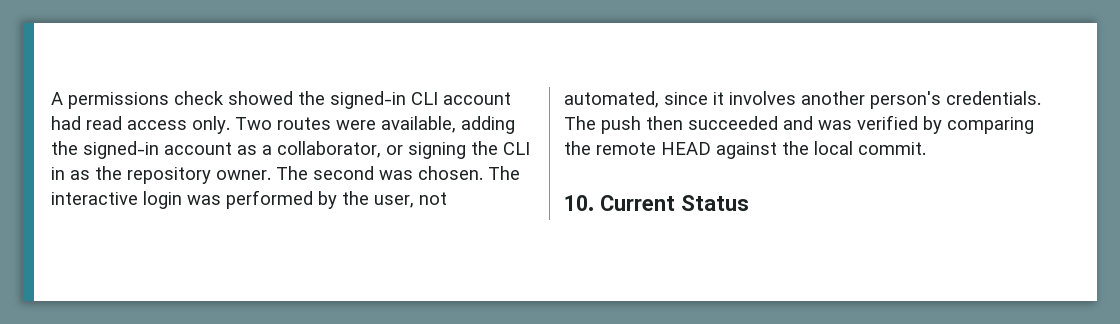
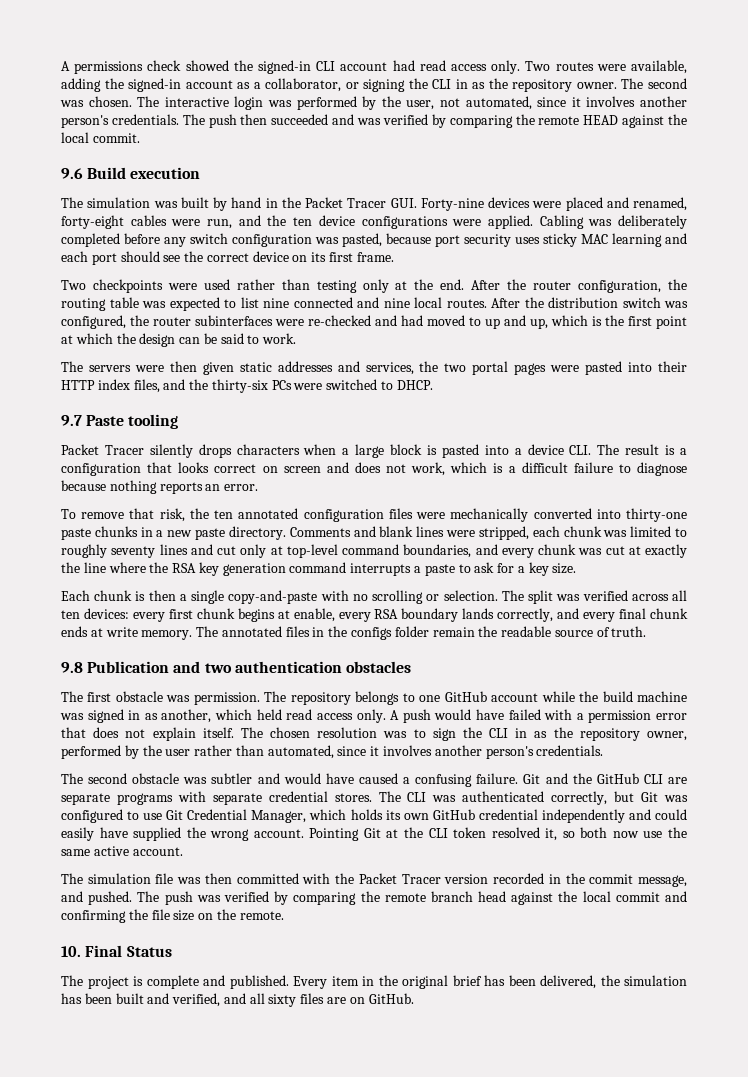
(926, 148) none -> [61,167,201,179] [61,197,687,211] [61,215,687,229] [61,233,687,247] [61,251,394,265] [61,279,687,293] [61,297,688,311] [61,315,687,329] [61,333,297,347] [61,361,687,375] [61,379,433,393] [61,414,179,429] [61,444,688,458] [61,462,687,476] [61,480,259,494] [61,508,688,522] [61,526,688,540] [61,544,687,558] [61,562,577,576] [61,590,688,604] [61,608,688,622] [61,626,647,640] [61,661,411,673] [61,691,687,705] [60,709,687,723] [61,727,687,741] [61,745,604,759] [61,773,688,787] [61,791,688,805] [61,809,687,823] [61,827,687,841] [61,846,183,856] [61,873,688,887] [61,891,687,905] [61,909,284,923] // 9.6 Build execution // The simulation was built by hand in the Packet Tracer GUI. Forty-nine devices were placed and renamed, forty-eight cables were run, and the ten device configurations were applied. Cabling was deliberately completed before any switch configuration was pasted, because port security uses sticky MAC learning and each port should see the correct device on its first frame. // Two checkpoints were used rather than testing only at the end. After the router configuration, the routing table was expected to list nine connected and nine local routes. After the distribution switch was configured, the router subinterfaces were re-checked and had moved to up and up, which is the first point at which the design can be said to work. // The servers were then given static addresses and services, the two portal pages were pasted into their HTTP index files, and the thirty-six PCs were switched to DHCP. // 9.7 Paste tooling // Packet Tracer silently drops characters when a large block is pasted into a device CLI. The result is a configuration that looks correct on screen and does not work, which is a difficult failure to diagnose because nothing reports an error. // To remove that risk, the ten annotated configuration files were mechanically converted into thirty-one paste chunks in a new paste directory. Comments and blank lines were stripped, each chunk was limited to roughly seventy lines and cut only at top-level command boundaries, and every chunk was cut at exactly the line where the RSA key generation command interrupts a paste to ask for a key size. // Each chunk is then a single copy-and-paste with no scrolling or selection. The split was verified across all ten devices: every first chunk begins at enable, every RSA boundary lands correctly, and every final chunk ends at write memory. The annotated files in the configs folder remain the readable source of truth. // 9.8 Publication and two authentication obstacles // The first obstacle was permission. The repository belongs to one GitHub account while the build machine was signed in as another, which held read access only. A push would have failed with a permission error that does not explain itself. The chosen resolution was to sign the CLI in as the repository owner, performed by the user rather than automated, since it involves another person's credentials. // The second obstacle was subtler and would have caused a confusing failure. Git and the GitHub CLI are separate programs with separate credential stores. The CLI was authenticated correctly, but Git was configured to use Git Credential Manager, which holds its own GitHub credential independently and could easily have supplied the wrong account. Pointing Git at the CLI token resolved it, so both now use the same active account. // The simulation file was then committed with the Packet Tracer version recorded in the commit message, and pushed. The push was verified by comparing the remote branch head against the local commit and confirming the file size on the remote.
[599,195,675,211] Current -> [85,945,123,957] Final
(749, 203) none -> [61,975,687,989] [61,993,414,1007] // The project is complete and published. Every item in the original brief has been delivered, the simulation has been built and verified, and all sixty files are on GitHub.

